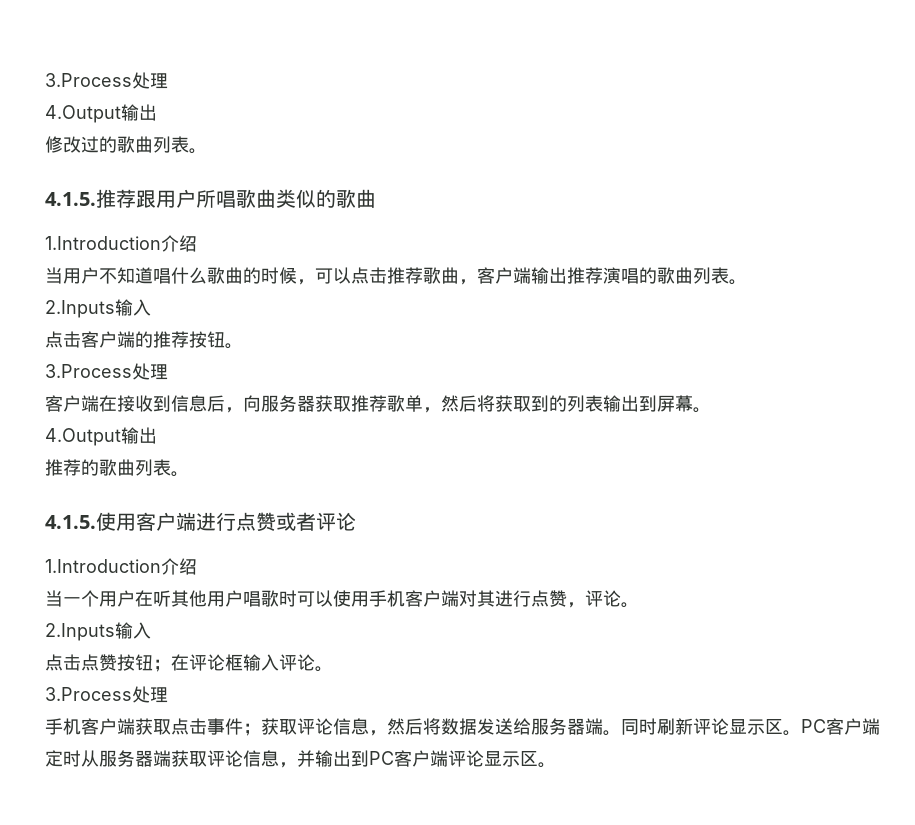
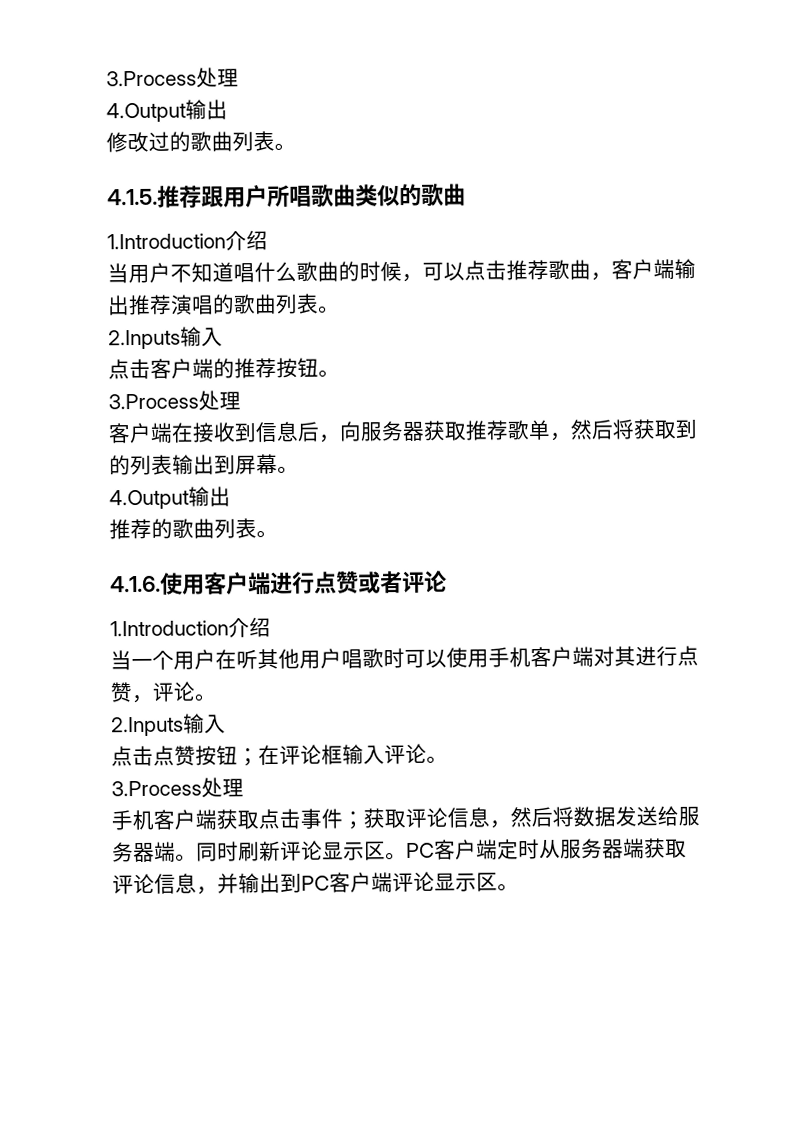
[45,515,96,529] 4.1.5. -> [110,575,161,593] 4.1.6.

